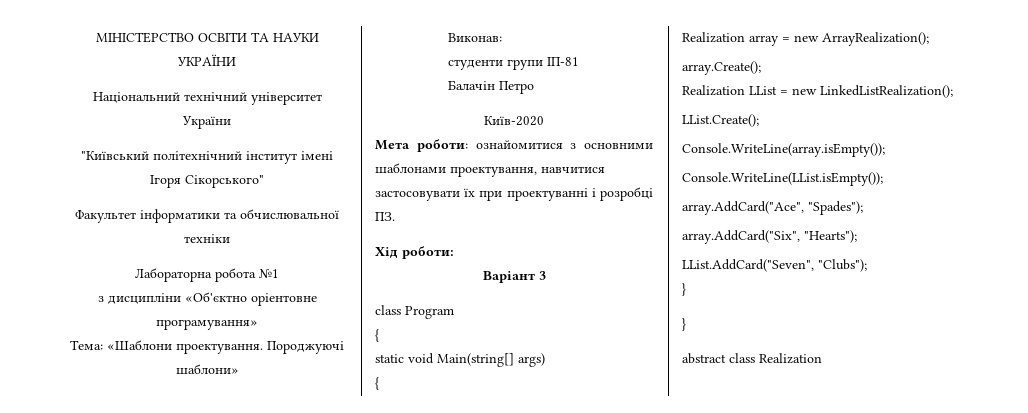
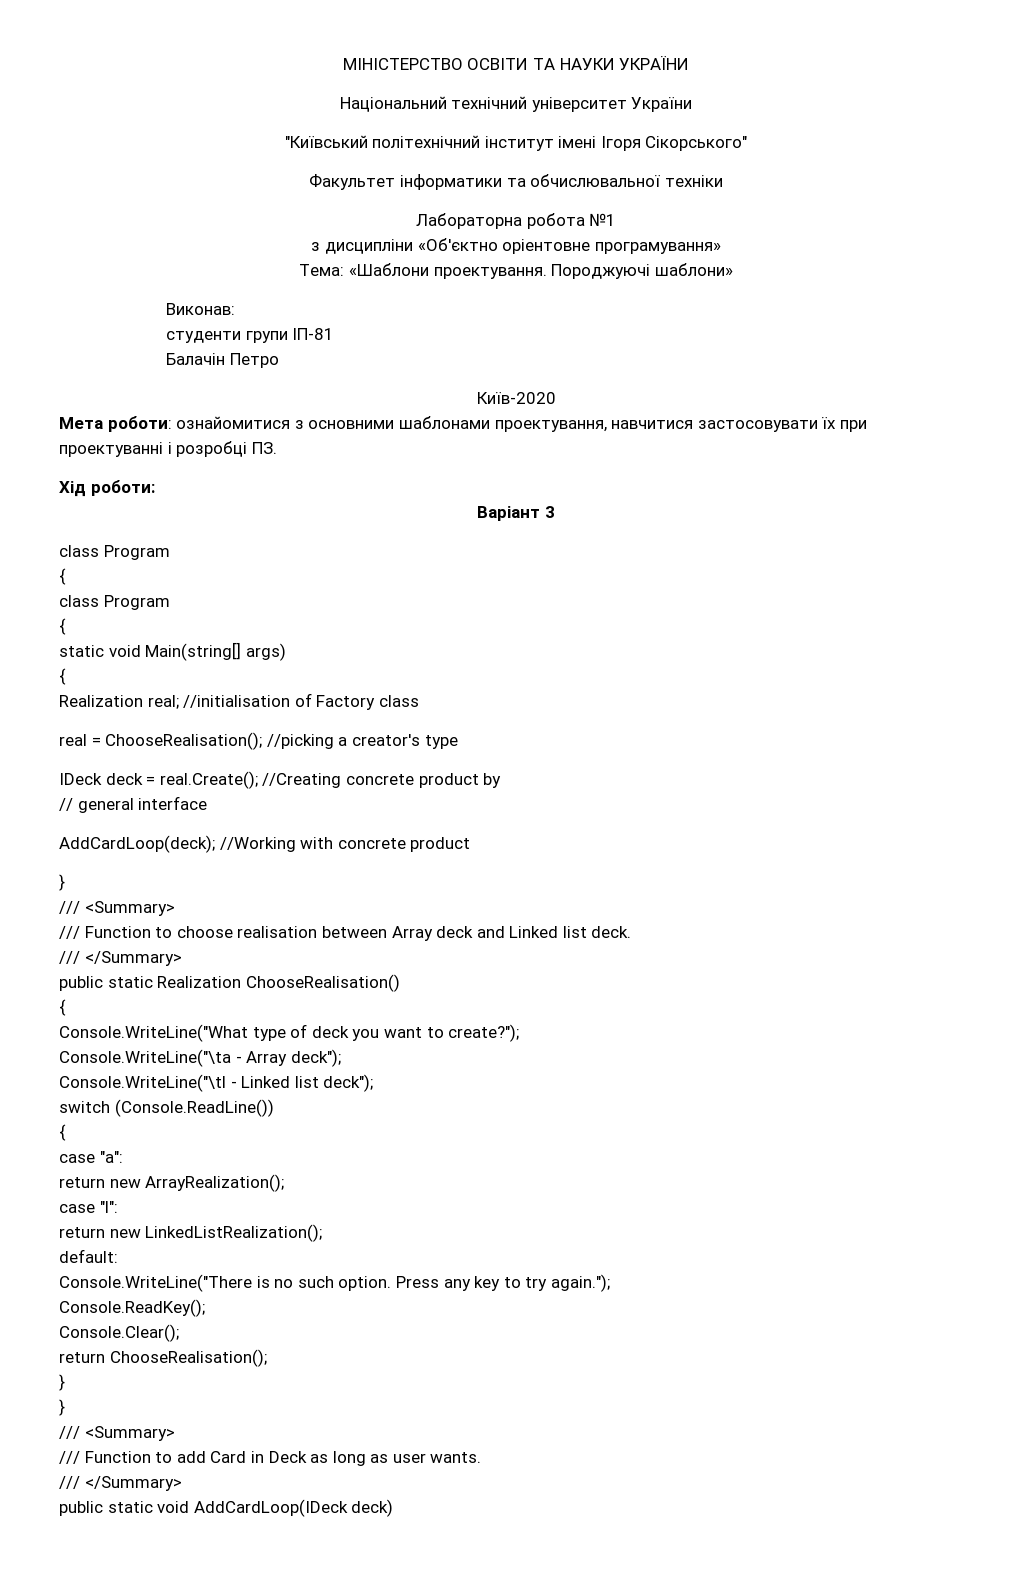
(379, 335) none -> [59,595,170,610] [59,618,66,635] // class Program // {
[749,32,929,46] [682,61,761,75] [682,85,953,98] [682,114,759,127] [682,143,885,157] [682,172,883,186] [682,201,863,215] [682,230,857,244] [682,259,867,272] [682,283,686,296] [682,318,686,331] [682,353,822,364] array = new ArrayRealization(); // array.Create(); // Realization LList = new LinkedListRealization(); // LList.Create(); // Console.WriteLine(array.isEmpty()); // Console.WriteLine(LList.isEmpty()); // array.AddCard("Ace", "Spades"); // array.AddCard("Six", "Hearts"); // LList.AddCard("Seven", "Clubs"); // } // } // abstract class Realization -> [147,693,419,710] [59,732,458,750] [59,771,502,789] [59,796,208,813] [59,835,471,853] [59,874,65,891] [59,901,175,916] [59,926,632,941] [59,951,182,966] [59,974,400,992] [59,999,66,1016] [59,1024,520,1042] [59,1049,341,1067] [59,1074,374,1092] [59,1099,274,1117] [59,1124,66,1141] [59,1151,123,1163] [59,1174,285,1192] [59,1201,118,1213] [59,1224,323,1242] [59,1249,118,1263] [59,1274,610,1292] [59,1299,205,1317] [59,1324,179,1342] [59,1349,267,1367] [59,1374,65,1391] [59,1399,65,1416] [59,1426,175,1441] [59,1451,482,1466] [59,1476,182,1491] [59,1499,394,1517] real; //initialisation of Factory class // real = ChooseRealisation(); //picking a creator's type // IDeck deck = real.Create(); //Creating concrete product by // // general interface // AddCardLoop(deck); //Working with concrete product // } // /// <Summary> // /// Function to choose realisation between Array deck and Linked list deck. // /// </Summary> // public static Realization ChooseRealisation() // { // Console.WriteLine("What type of deck you want to create?"); // Console.WriteLine("\ta - Array deck"); // Console.WriteLine("\tl - Linked list deck"); // switch (Console.ReadLine()) // { // case "a": // return new ArrayRealization(); // case "l": // return new LinkedListRealization(); // default: // Console.WriteLine("There is no such option. Press any key to try again."); // Console.ReadKey(); // Console.Clear(); // return ChooseRealisation(); // } // } // /// <Summary> // /// Function to add Card in Deck as long as user wants. // /// </Summary> // public static void AddCardLoop(IDeck deck)

